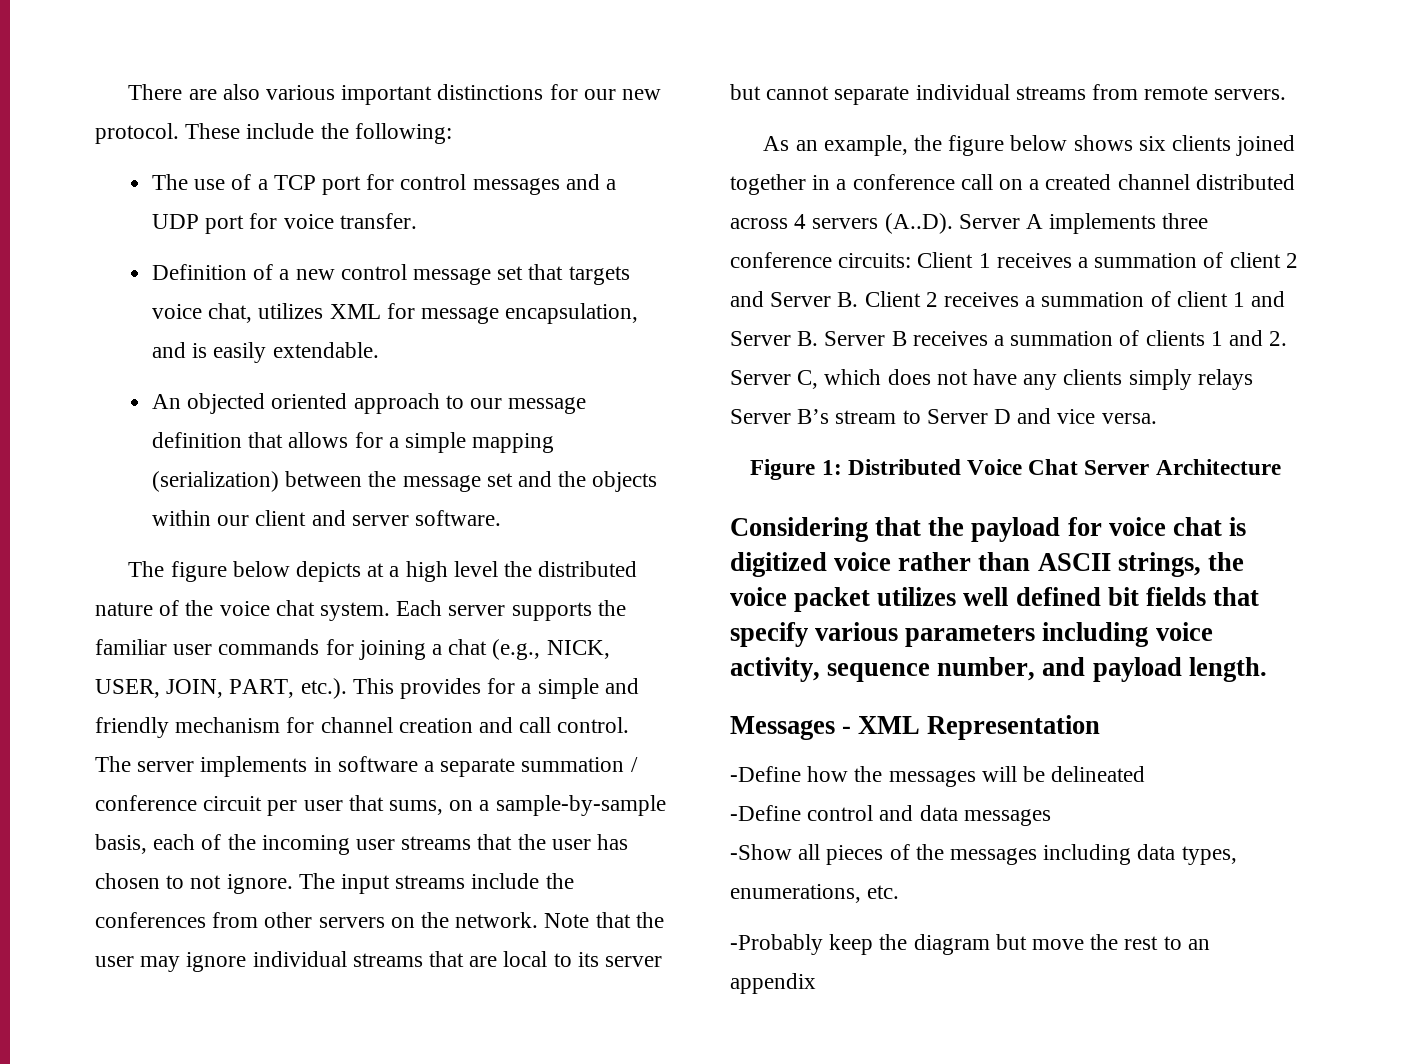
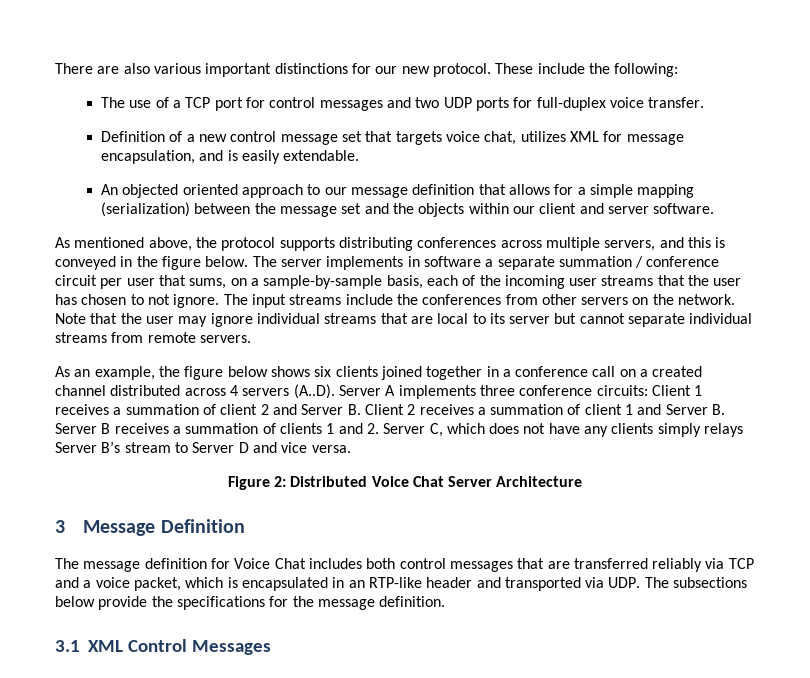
[606,179,617,190] [151,213,278,234] a UDP port for -> [415,97,606,111] two UDP ports for full-duplex
[128,561,638,582] [95,600,626,621] [95,639,610,660] [95,678,639,699] [95,717,630,738] The figure below depicts at a high level the distributed nature of the voice chat system. Each server supports the familiar user commands for joining a chat (e.g., NICK, USER, JOIN, PART, etc.). This provides for a simple and friendly mechanism for channel creation and call control. -> [55,237,726,251] [55,256,249,270] As mentioned above, the protocol supports distributing conferences across multiple servers, and this is conveyed in the figure below.
[821,460,842,475] 1: -> [273,476,286,487] 2:
[730,517,1247,542] [730,552,1244,577] [730,587,1260,612] [730,622,1213,647] [730,657,1267,682] [730,715,1101,740] [730,766,1146,787] [730,805,1051,826] [730,844,1237,865] [730,884,900,903] [730,934,1210,955] [730,973,816,994] Considering that the payload for voice chat is digitized voice rather than ASCII strings, the voice packet utilizes well defined bit fields that specify various parameters including voice activity, sequence number, and payload length. // Messages - XML Representation // -Define how the messages will be delineated // -Define control and data messages // -Show all pieces of the messages including data types, enumerations, etc. // -Probably keep the diagram but move the rest to an appendix -> [55,519,245,536] [55,558,754,572] [55,577,748,591] [55,596,446,610] [55,639,271,655] 3 Message Definition // The message definition for Voice Chat includes both control messages that are transferred reliably via TCP and a voice packet, which is encapsulated in an RTP-like header and transported via UDP. The subsections below provide the specifications for the message definition. // 3.1 XML Control Messages

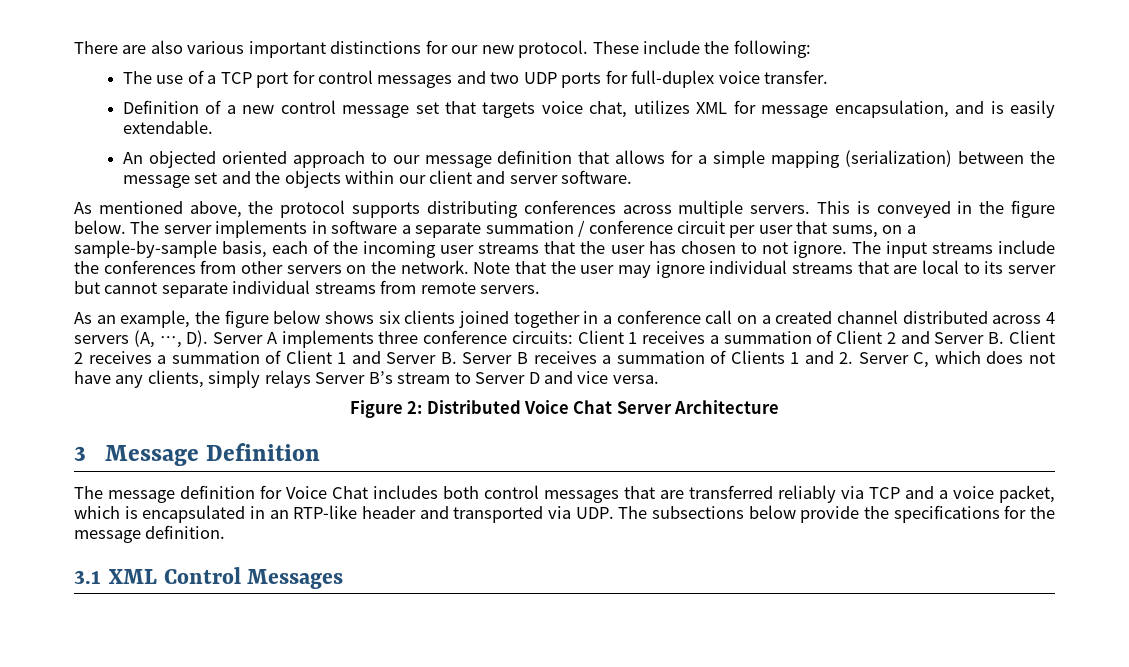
[604,237,711,251] servers, and this -> [750,201,850,214] servers. This
[293,384,335,399] (A..D). -> [133,330,209,348] (A, …, D).
[220,404,258,415] client -> [836,330,883,344] Client
[584,404,622,415] client -> [285,350,332,364] Client
[279,423,322,434] clients -> [730,350,785,364] Clients
[611,423,654,434] clients -> [147,370,204,388] clients,

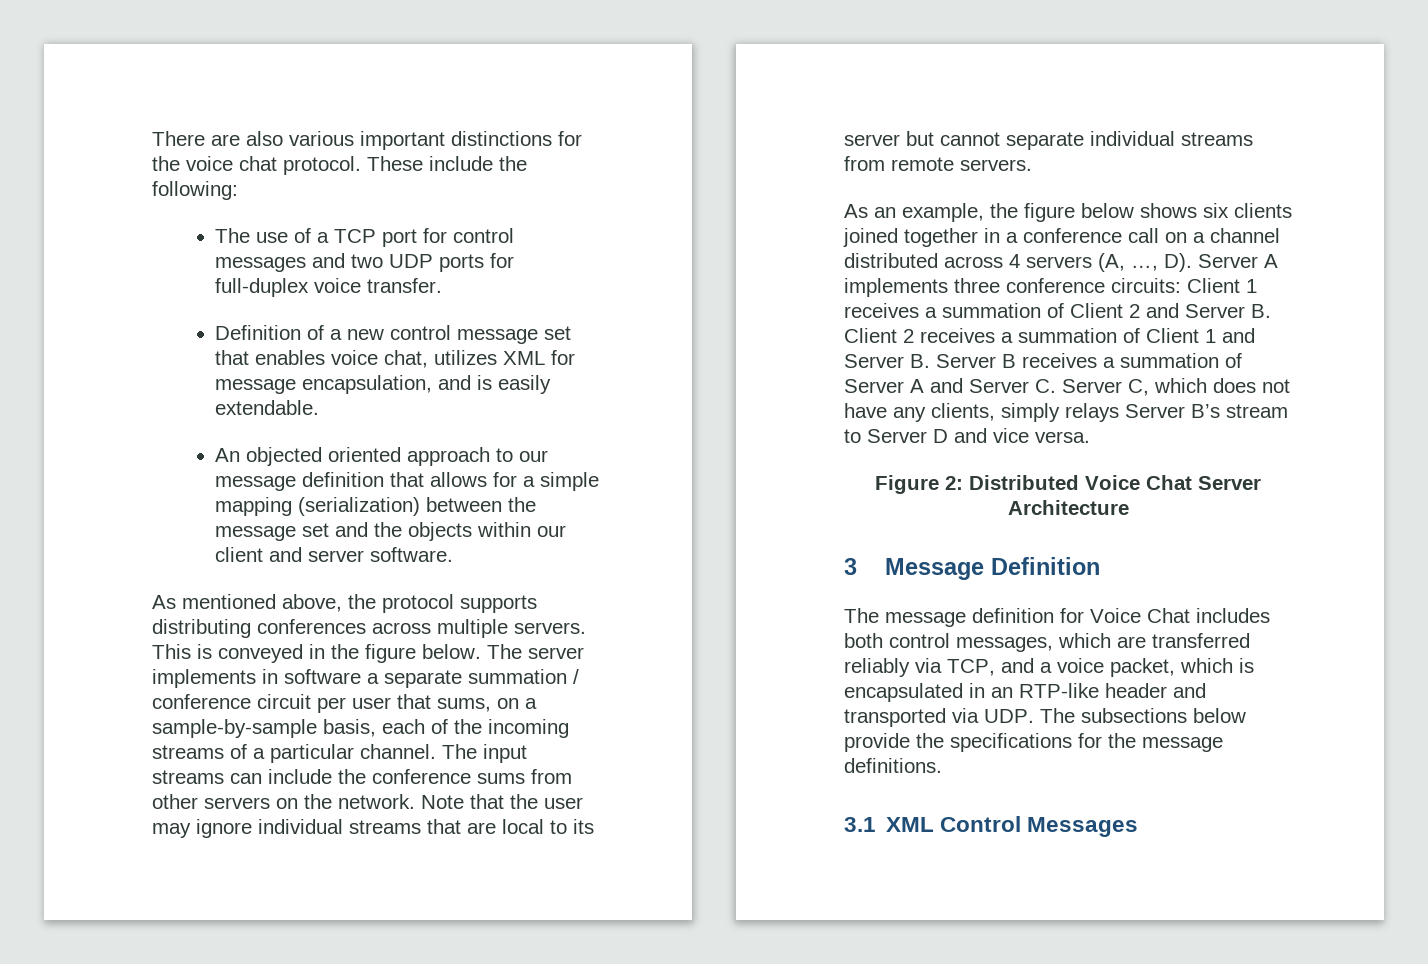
[451,45,514,54] our new -> [152,156,277,171] the voice chat
[482,102,536,118] targets -> [255,350,326,365] enables
[440,241,847,258] user streams that the user has chosen to not ignore. -> [152,744,436,763] streams of a particular channel.
[998,240,1056,254] [74,260,196,274] include the conferences -> [230,769,525,784] can include the conference sums
[775,311,833,324] created -> (1205, 237) none
[730,350,854,364] Clients 1 and 2. -> [844,378,1056,393] Server A and Server C.
[544,486,655,503] messages that -> [956,633,1111,652] messages, which
[869,487,900,499] TCP -> [947,659,995,676] TCP,
[145,525,226,539] definition. -> [844,758,942,773] definitions.

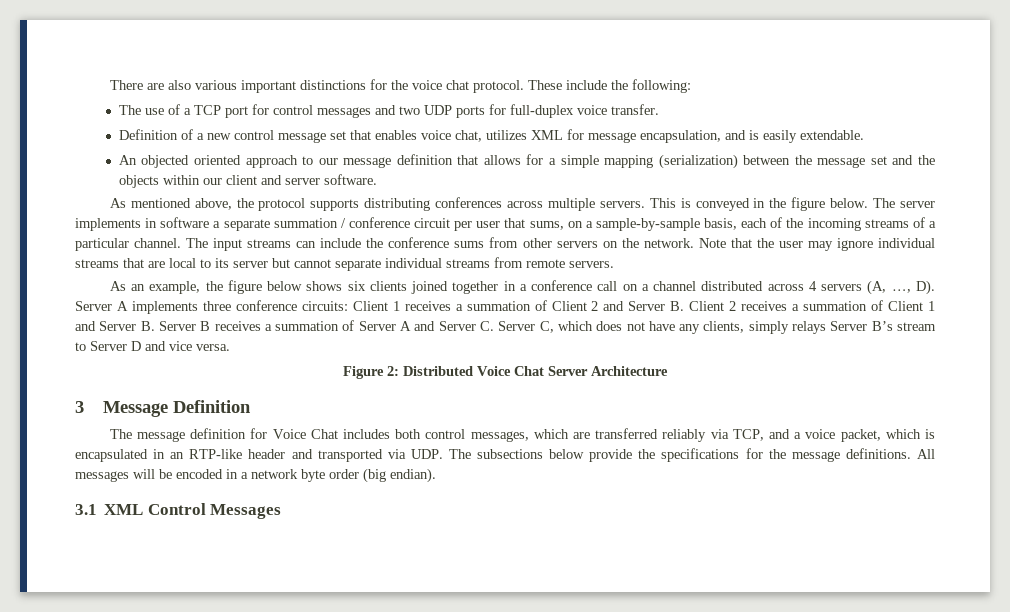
(942, 765) none -> [916,449,935,459] [75,468,436,483] All messages will be encoded in a network byte order (big endian).

